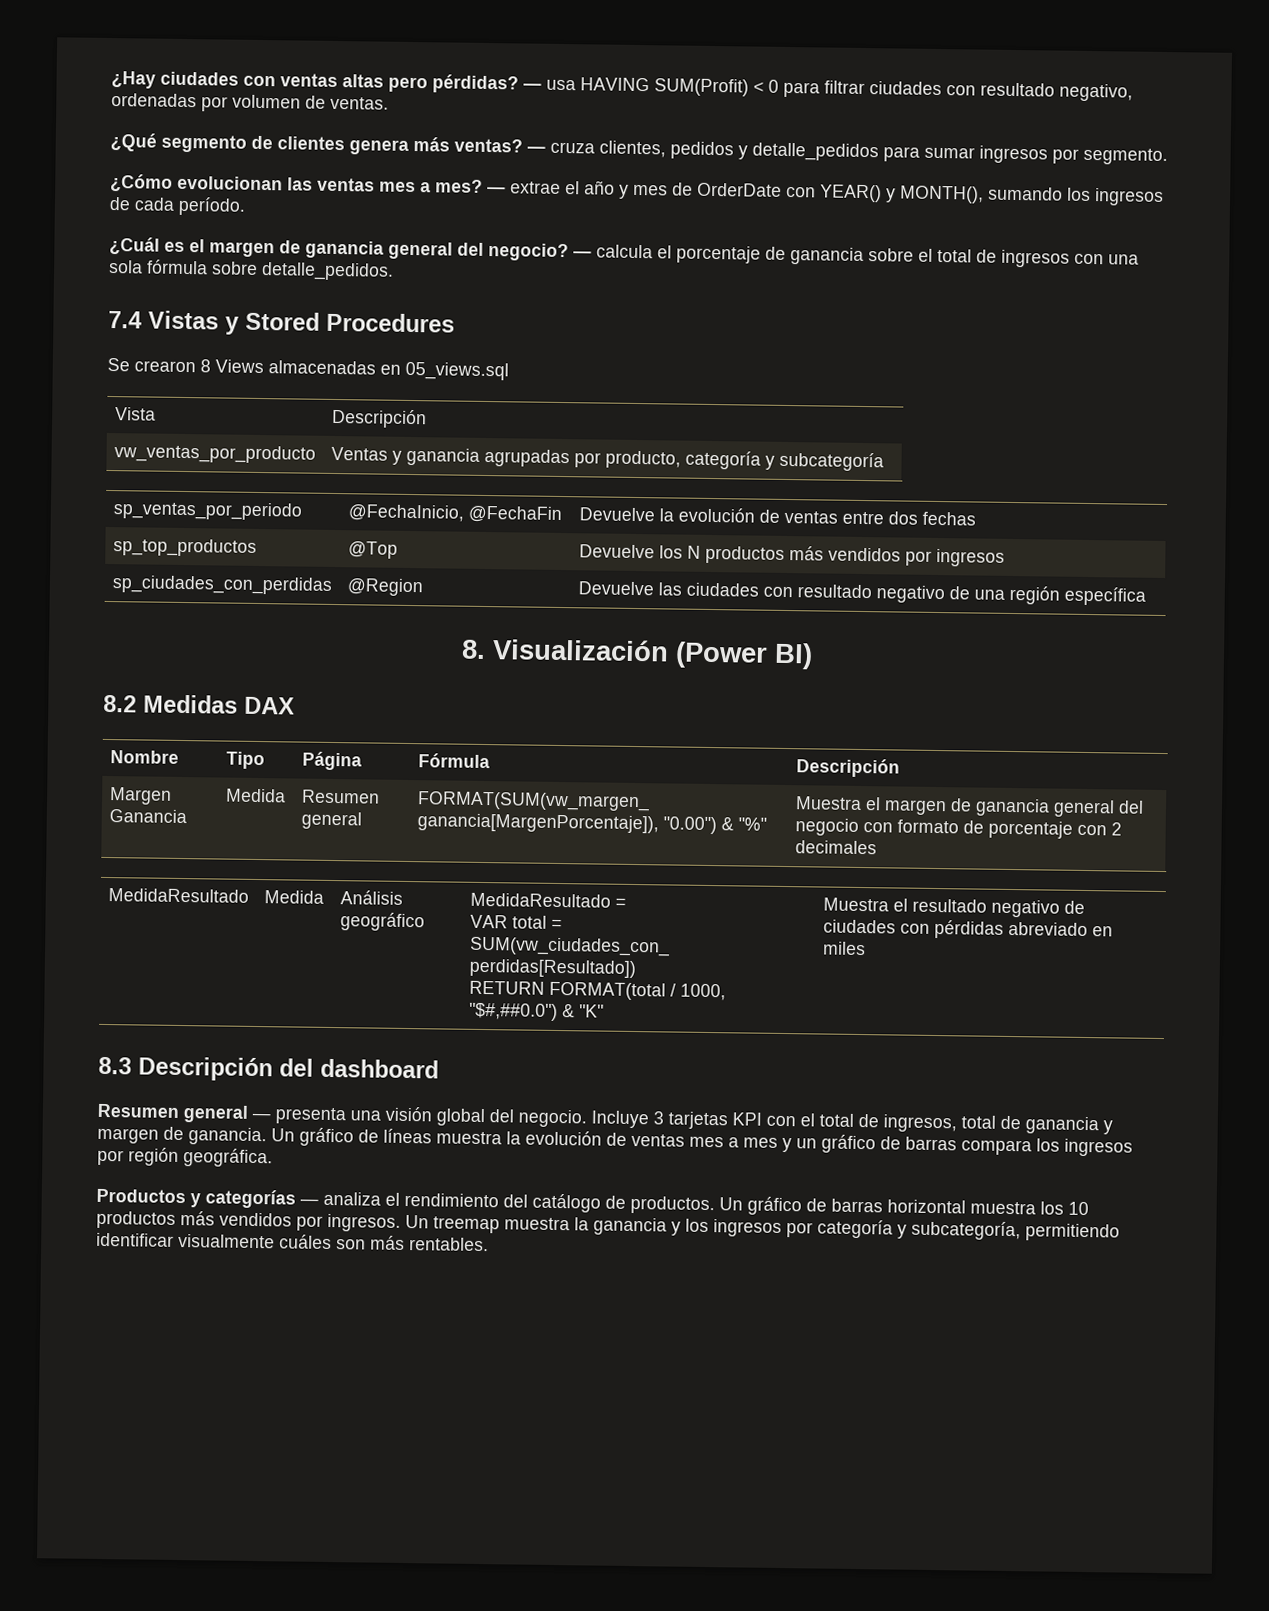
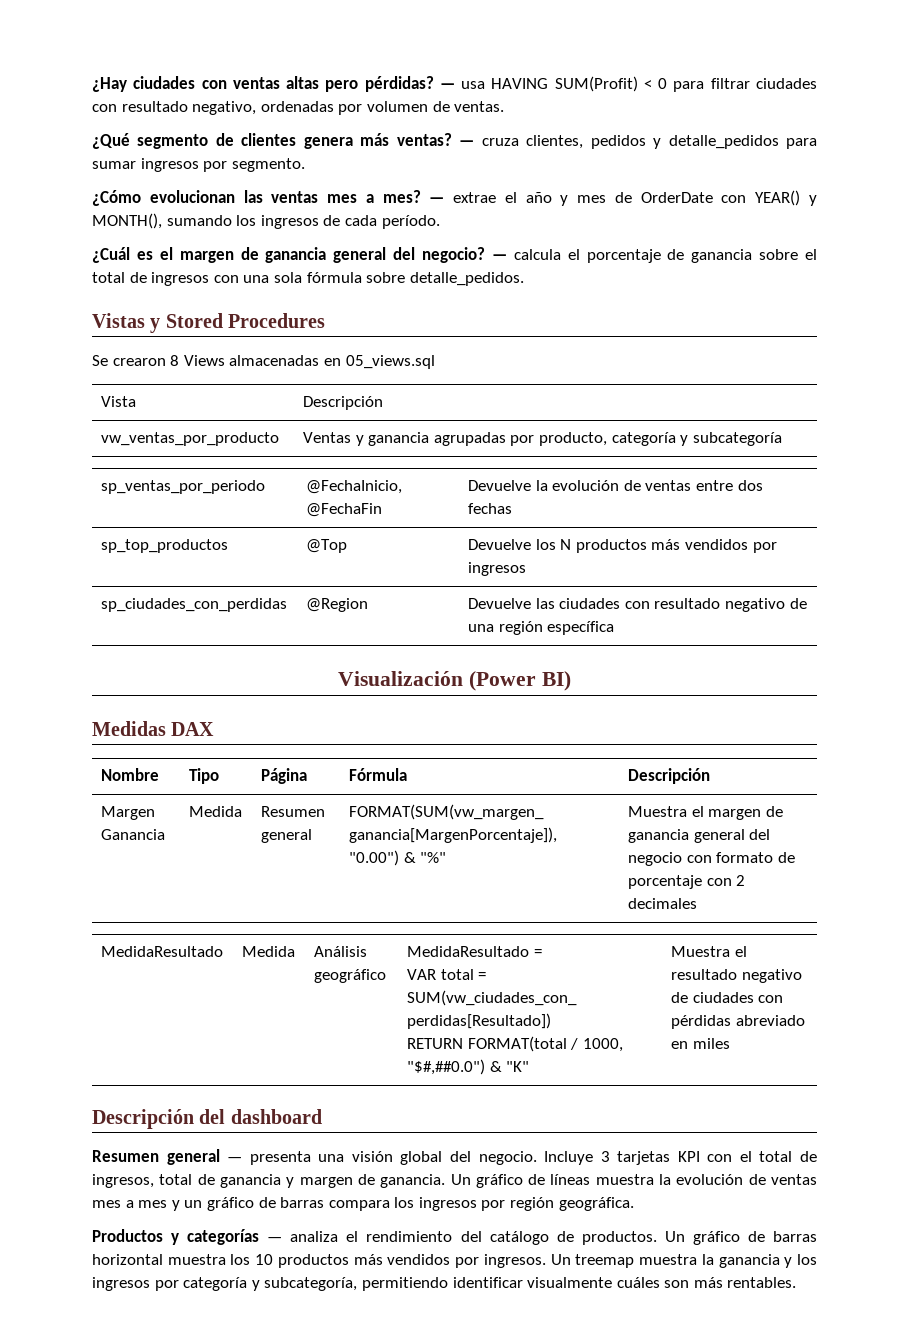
[108,310,142,329] 7.4 -> (524, 279) none
[460,639,486,660] 8. -> (615, 628) none
[103,694,137,713] 8.2 -> (571, 681) none
[98,1056,132,1075] 8.3 -> (730, 1043) none

